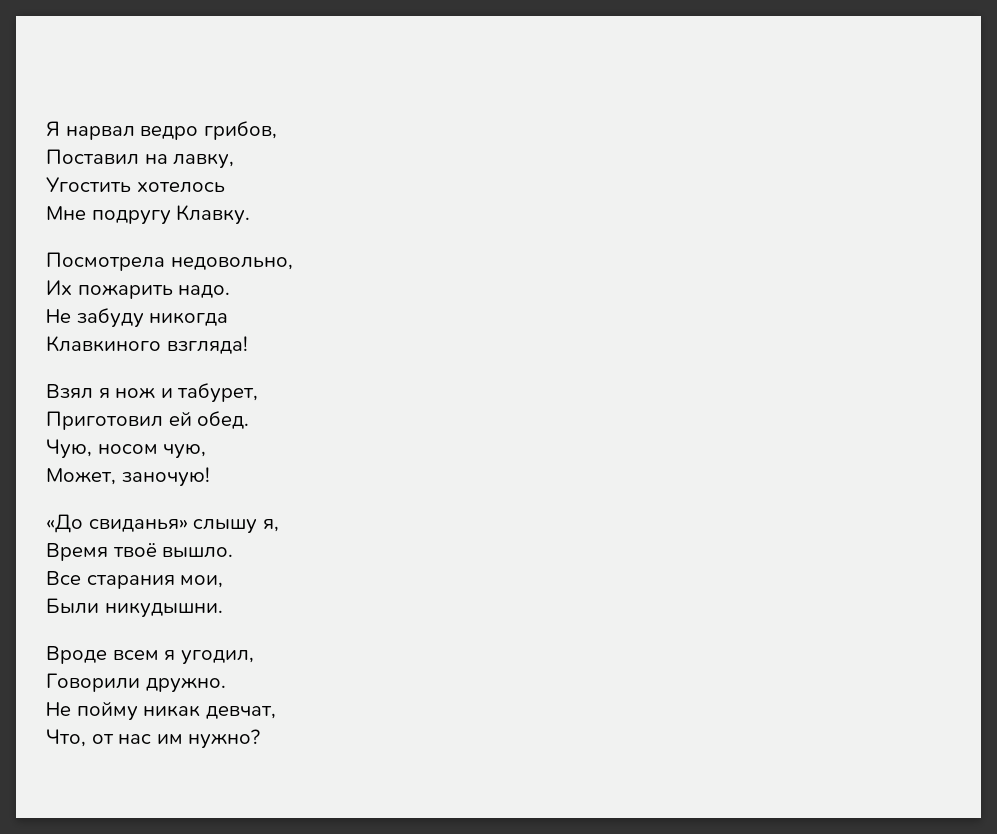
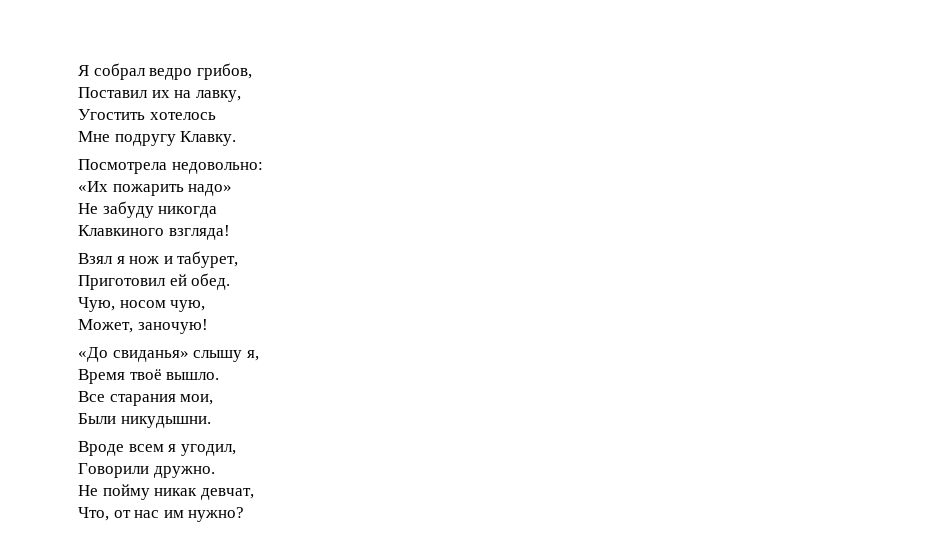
[65,126,135,140] нарвал -> [93,63,146,80] собрал
(139, 157) none -> [151,90,170,98] их
[170,257,293,270] [46,280,231,299] недовольно, // Их пожарить надо. -> [171,162,263,174] [78,181,233,196] недовольно: // «Их пожарить надо»

